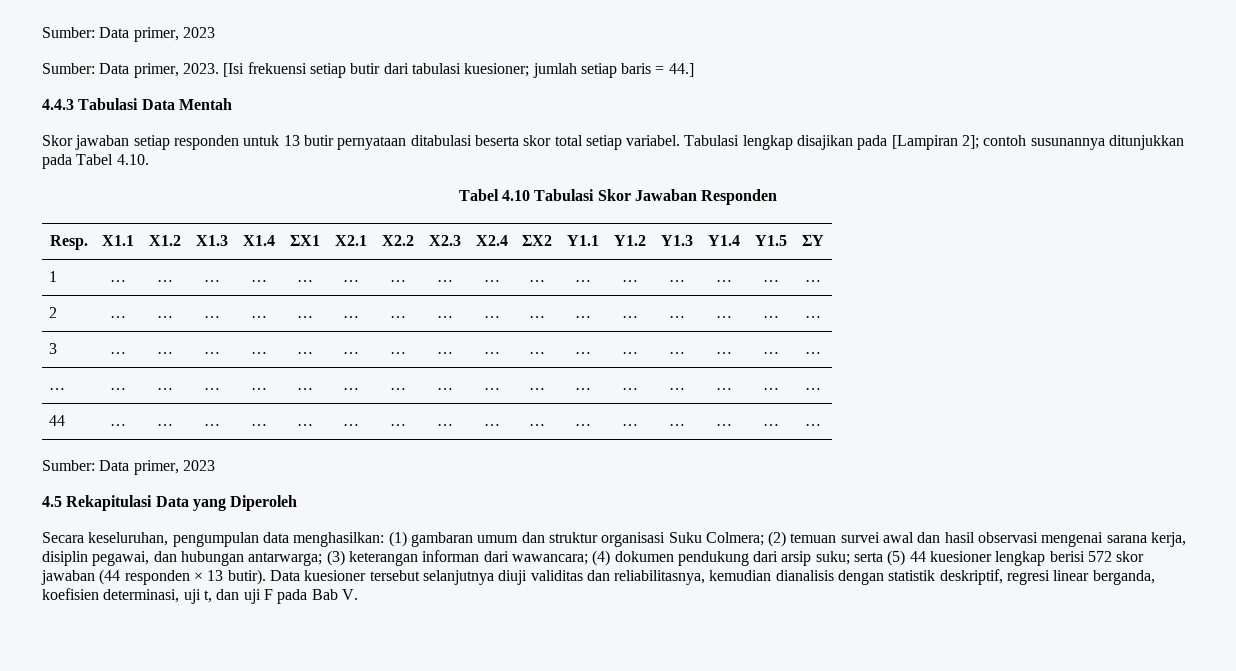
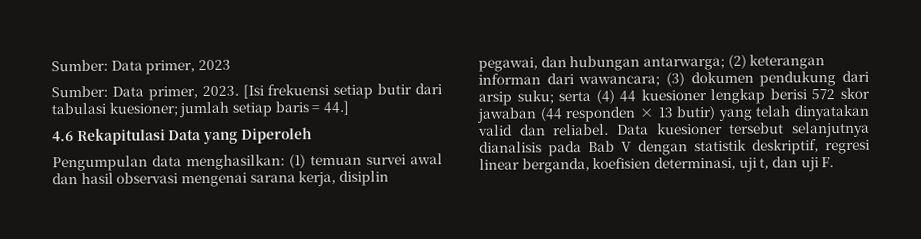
[42,98,232,110] [42,135,1185,150] [42,154,149,169] [458,189,778,205] [49,235,88,250] [102,235,134,246] [149,235,181,246] [196,235,228,246] [243,235,275,246] [290,235,320,246] [335,235,367,246] [382,235,414,246] [429,235,461,246] [475,235,508,246] [522,235,552,246] [567,235,599,246] [614,235,646,246] [661,235,693,246] [708,235,740,246] [755,235,787,246] [802,235,824,246] [48,271,57,282] [110,280,126,282] [157,280,173,282] [204,280,220,282] [251,280,267,282] [297,280,313,282] [343,280,359,282] [390,280,406,282] [437,280,453,282] [483,280,500,282] [529,280,545,282] [575,280,591,282] [622,280,638,282] [669,280,685,282] [716,280,732,282] [763,280,779,282] [805,280,821,282] [48,307,57,318] [110,316,126,318] [157,316,173,318] [204,316,220,318] [251,316,267,318] [297,316,313,318] [343,316,359,318] [390,316,406,318] [437,316,453,318] [483,316,500,318] [529,316,545,318] [575,316,591,318] [622,316,638,318] [669,316,685,318] [716,316,732,318] [763,316,779,318] [805,316,821,318] [48,343,57,354] [110,352,126,354] [157,352,173,354] [204,352,220,354] [251,352,267,354] [297,352,313,354] [343,352,359,354] [390,352,406,354] [437,352,453,354] [483,352,500,354] [529,352,545,354] [575,352,591,354] [622,352,638,354] [669,352,685,354] [716,352,732,354] [763,352,779,354] [805,352,821,354] [48,388,65,390] [110,388,126,390] [157,388,173,390] [204,388,220,390] [251,388,267,390] [297,388,313,390] [343,388,359,390] [390,388,406,390] [437,388,453,390] [483,388,500,390] [529,388,545,390] [575,388,591,390] [622,388,638,390] [669,388,685,390] [716,388,732,390] [763,388,779,390] [805,388,821,390] [48,415,65,426] [110,424,126,426] [157,424,173,426] [204,424,220,426] [251,424,267,426] [297,424,313,426] [343,424,359,426] [390,424,406,426] [437,424,453,426] [483,424,500,426] [529,424,545,426] [575,424,591,426] [622,424,638,426] [669,424,685,426] [716,424,732,426] [763,424,779,426] [805,424,821,426] [42,460,215,475] [42,495,298,511] [42,531,787,547] 4.4.3 Tabulasi Data Mentah // Skor jawaban setiap responden untuk 13 butir pernyataan ditabulasi beserta skor total setiap variabel. Tabulasi lengkap disajikan pada [Lampiran 2]; contoh susunannya ditunjukkan pada Tabel 4.10. // Tabel 4.10 Tabulasi Skor Jawaban Responden // Resp. | X1.1 | X1.2 | X1.3 | X1.4 | ΣX1 | X2.1 | X2.2 | X2.3 | X2.4 | ΣX2 | Y1.1 | Y1.2 | Y1.3 | Y1.4 | Y1.5 | ΣY // 1 | … | … | … | … | … | … | … | … | … | … | … | … | … | … | … | … // 2 | … | … | … | … | … | … | … | … | … | … | … | … | … | … | … | … // 3 | … | … | … | … | … | … | … | … | … | … | … | … | … | … | … | … // … | … | … | … | … | … | … | … | … | … | … | … | … | … | … | … | … // 44 | … | … | … | … | … | … | … | … | … | … | … | … | … | … | … | … // Sumber: Data primer, 2023 // 4.5 Rekapitulasi Data yang Diperoleh // Secara keseluruhan, pengumpulan data menghasilkan: (1) gambaran umum dan struktur organisasi Suku Colmera; (2) -> [52,127,312,146] [52,154,306,172] 4.6 Rekapitulasi Data yang Diperoleh // Pengumpulan data menghasilkan: (1)
[326,550,345,566] (3) -> [727,54,747,69] (2)
[592,550,611,566] (4) -> [666,72,685,87] (3)
[887,550,906,566] (5) -> [595,89,615,104] (4)
[227,569,834,585] butir). Data kuesioner tersebut selanjutnya diuji validitas dan reliabilitasnya, kemudian dianalisis -> [676,104,870,121] [478,121,870,138] [479,140,632,157] butir) yang telah dinyatakan valid dan reliabel. Data kuesioner tersebut selanjutnya dianalisis pada Bab V
[263,589,358,604] F pada Bab V. -> [821,157,835,168] F.

